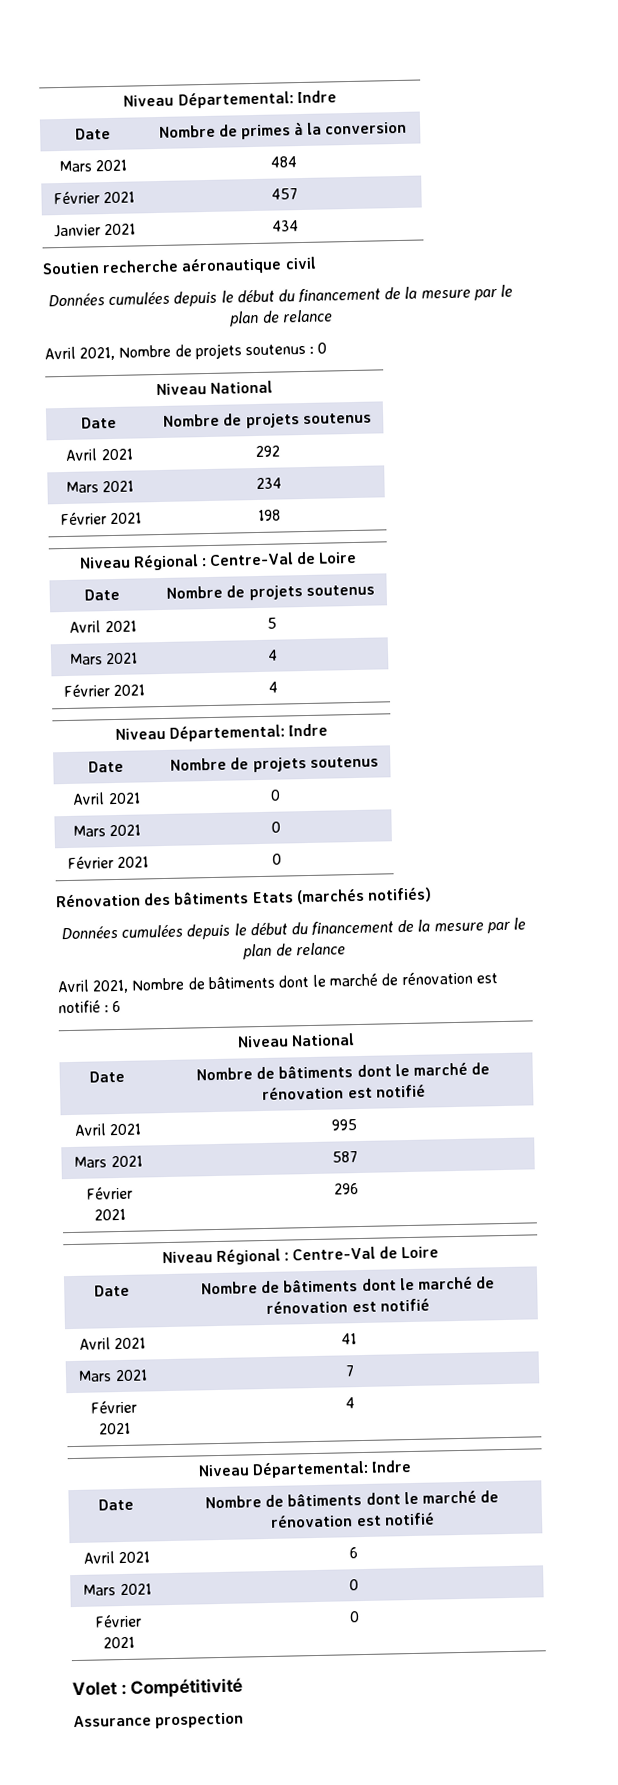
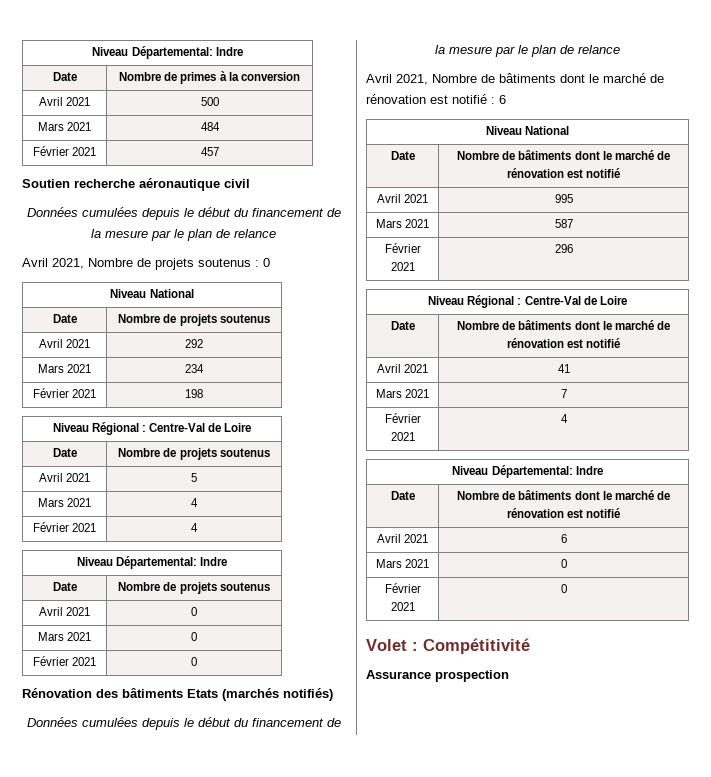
(408, 128) none -> [38,97,91,106] [200,97,219,106] // Avril 2021 | 500
[53,223,137,238] [271,220,299,232] // Janvier 2021 | 434 -> (219, 151) none

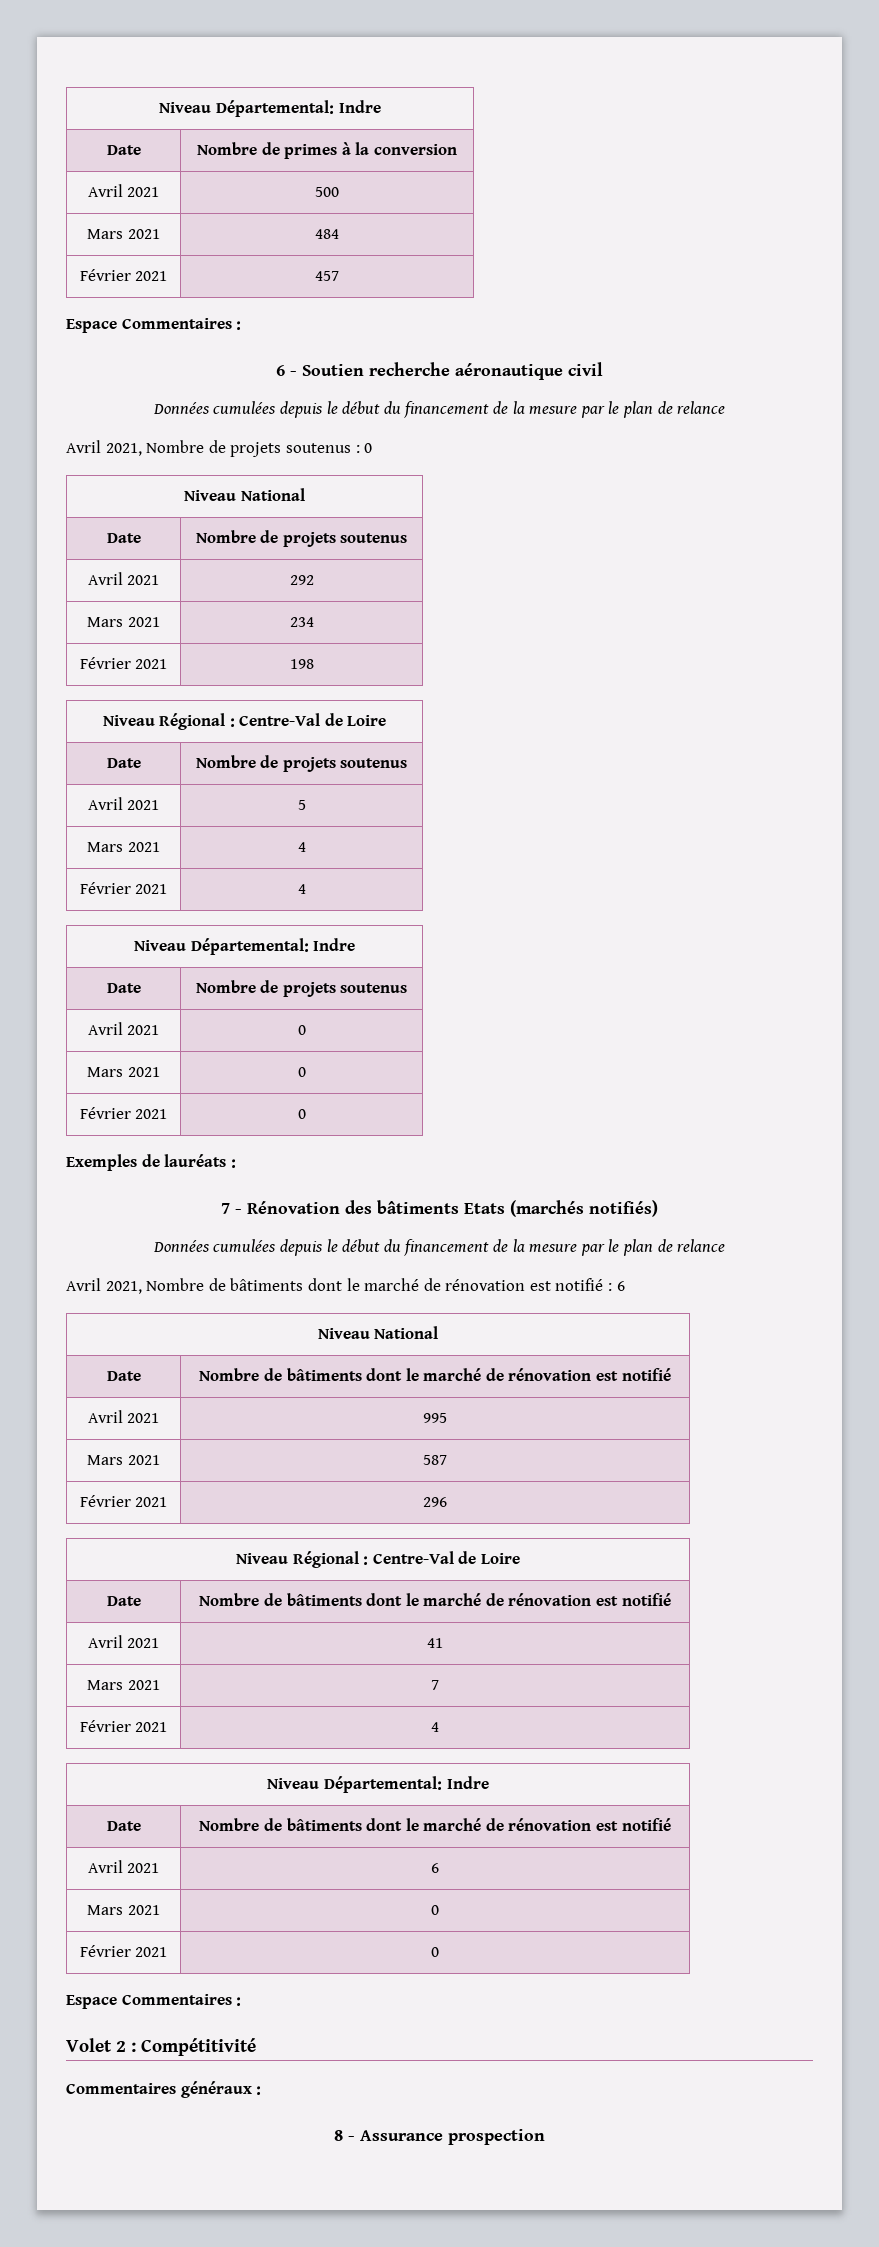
(219, 151) none -> [66,318,242,333] [276,365,297,376] Espace Commentaires : // 6 -
(197, 661) none -> [66,1154,236,1171] [221,1203,242,1214] Exemples de lauréats : // 7 -
(567, 588) none -> [66,1994,242,2009] // Espace Commentaires :
(407, 645) none -> [116,2041,126,2052] 2
(530, 646) none -> [66,2081,262,2098] [334,2130,355,2141] Commentaires généraux : // 8 -

